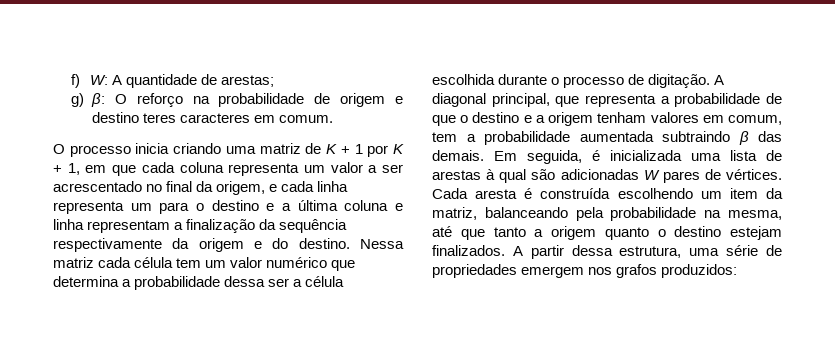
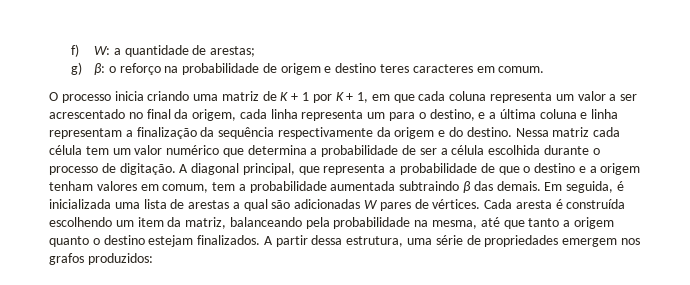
[111,75,122,85] A -> [113,48,121,55] a
[114,94,127,104] O -> [108,66,116,73] o
[269,184,278,192] e -> (237, 115) none
[211,200,259,211] destino -> [429,109,475,121] destino,
[224,276,266,287] dessa -> [402,145,417,155] de
[486,169,496,180] à -> [232,202,240,209] a

